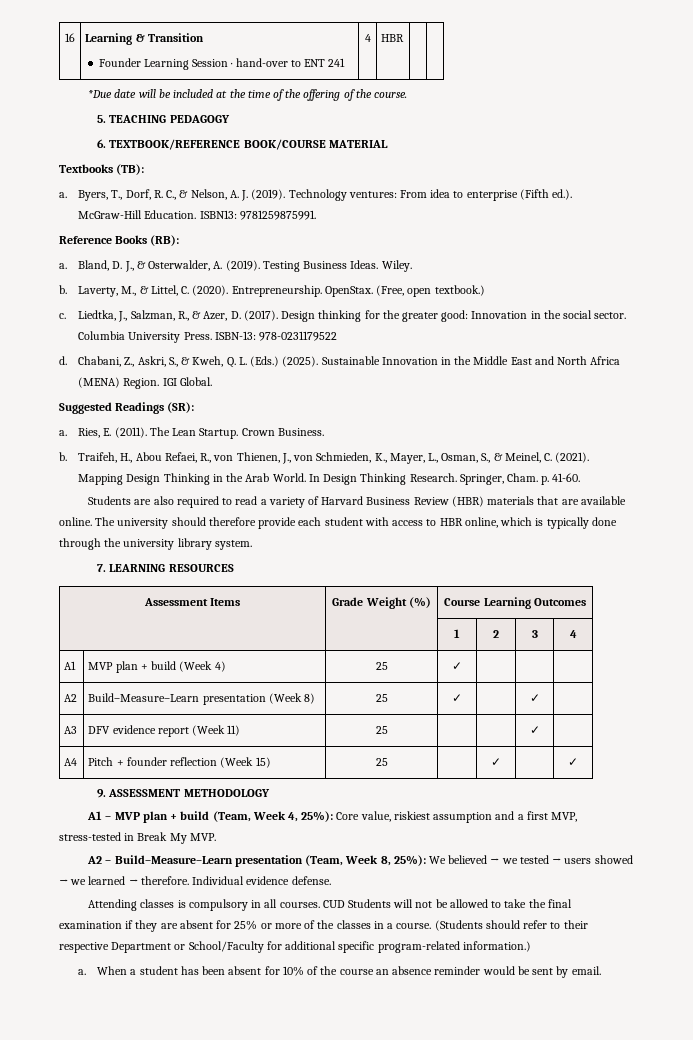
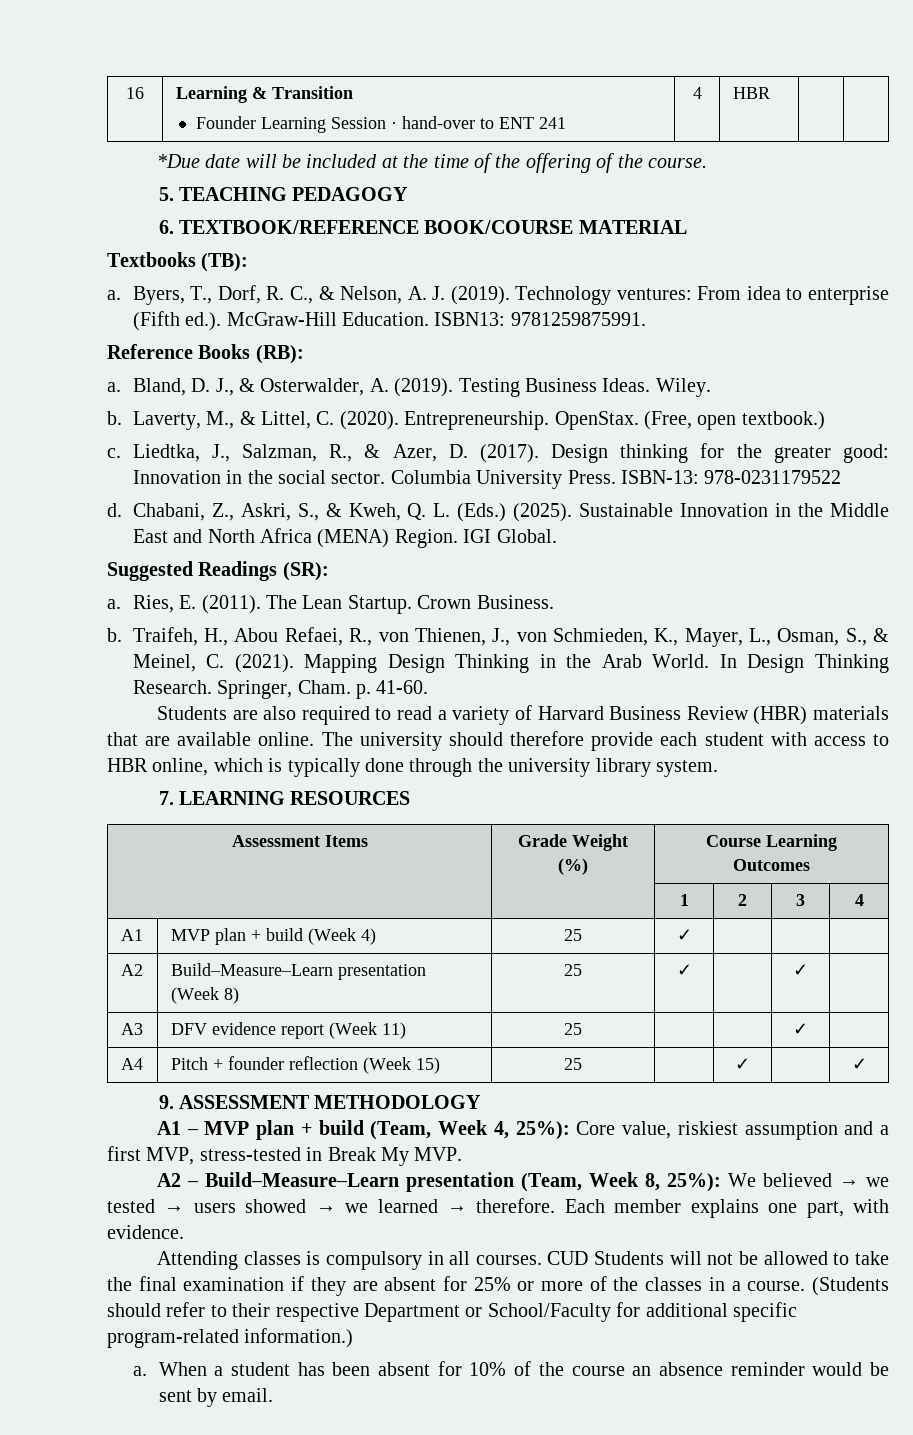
[192,876,331,885] Individual evidence defense. -> [564,1199,890,1218] [107,1225,184,1239] Each member explains one part, with evidence.

